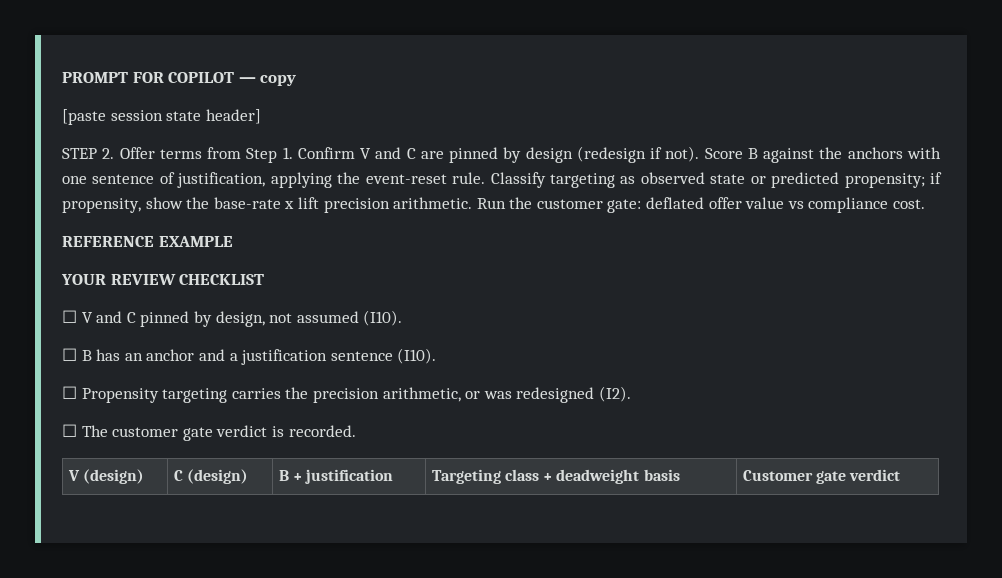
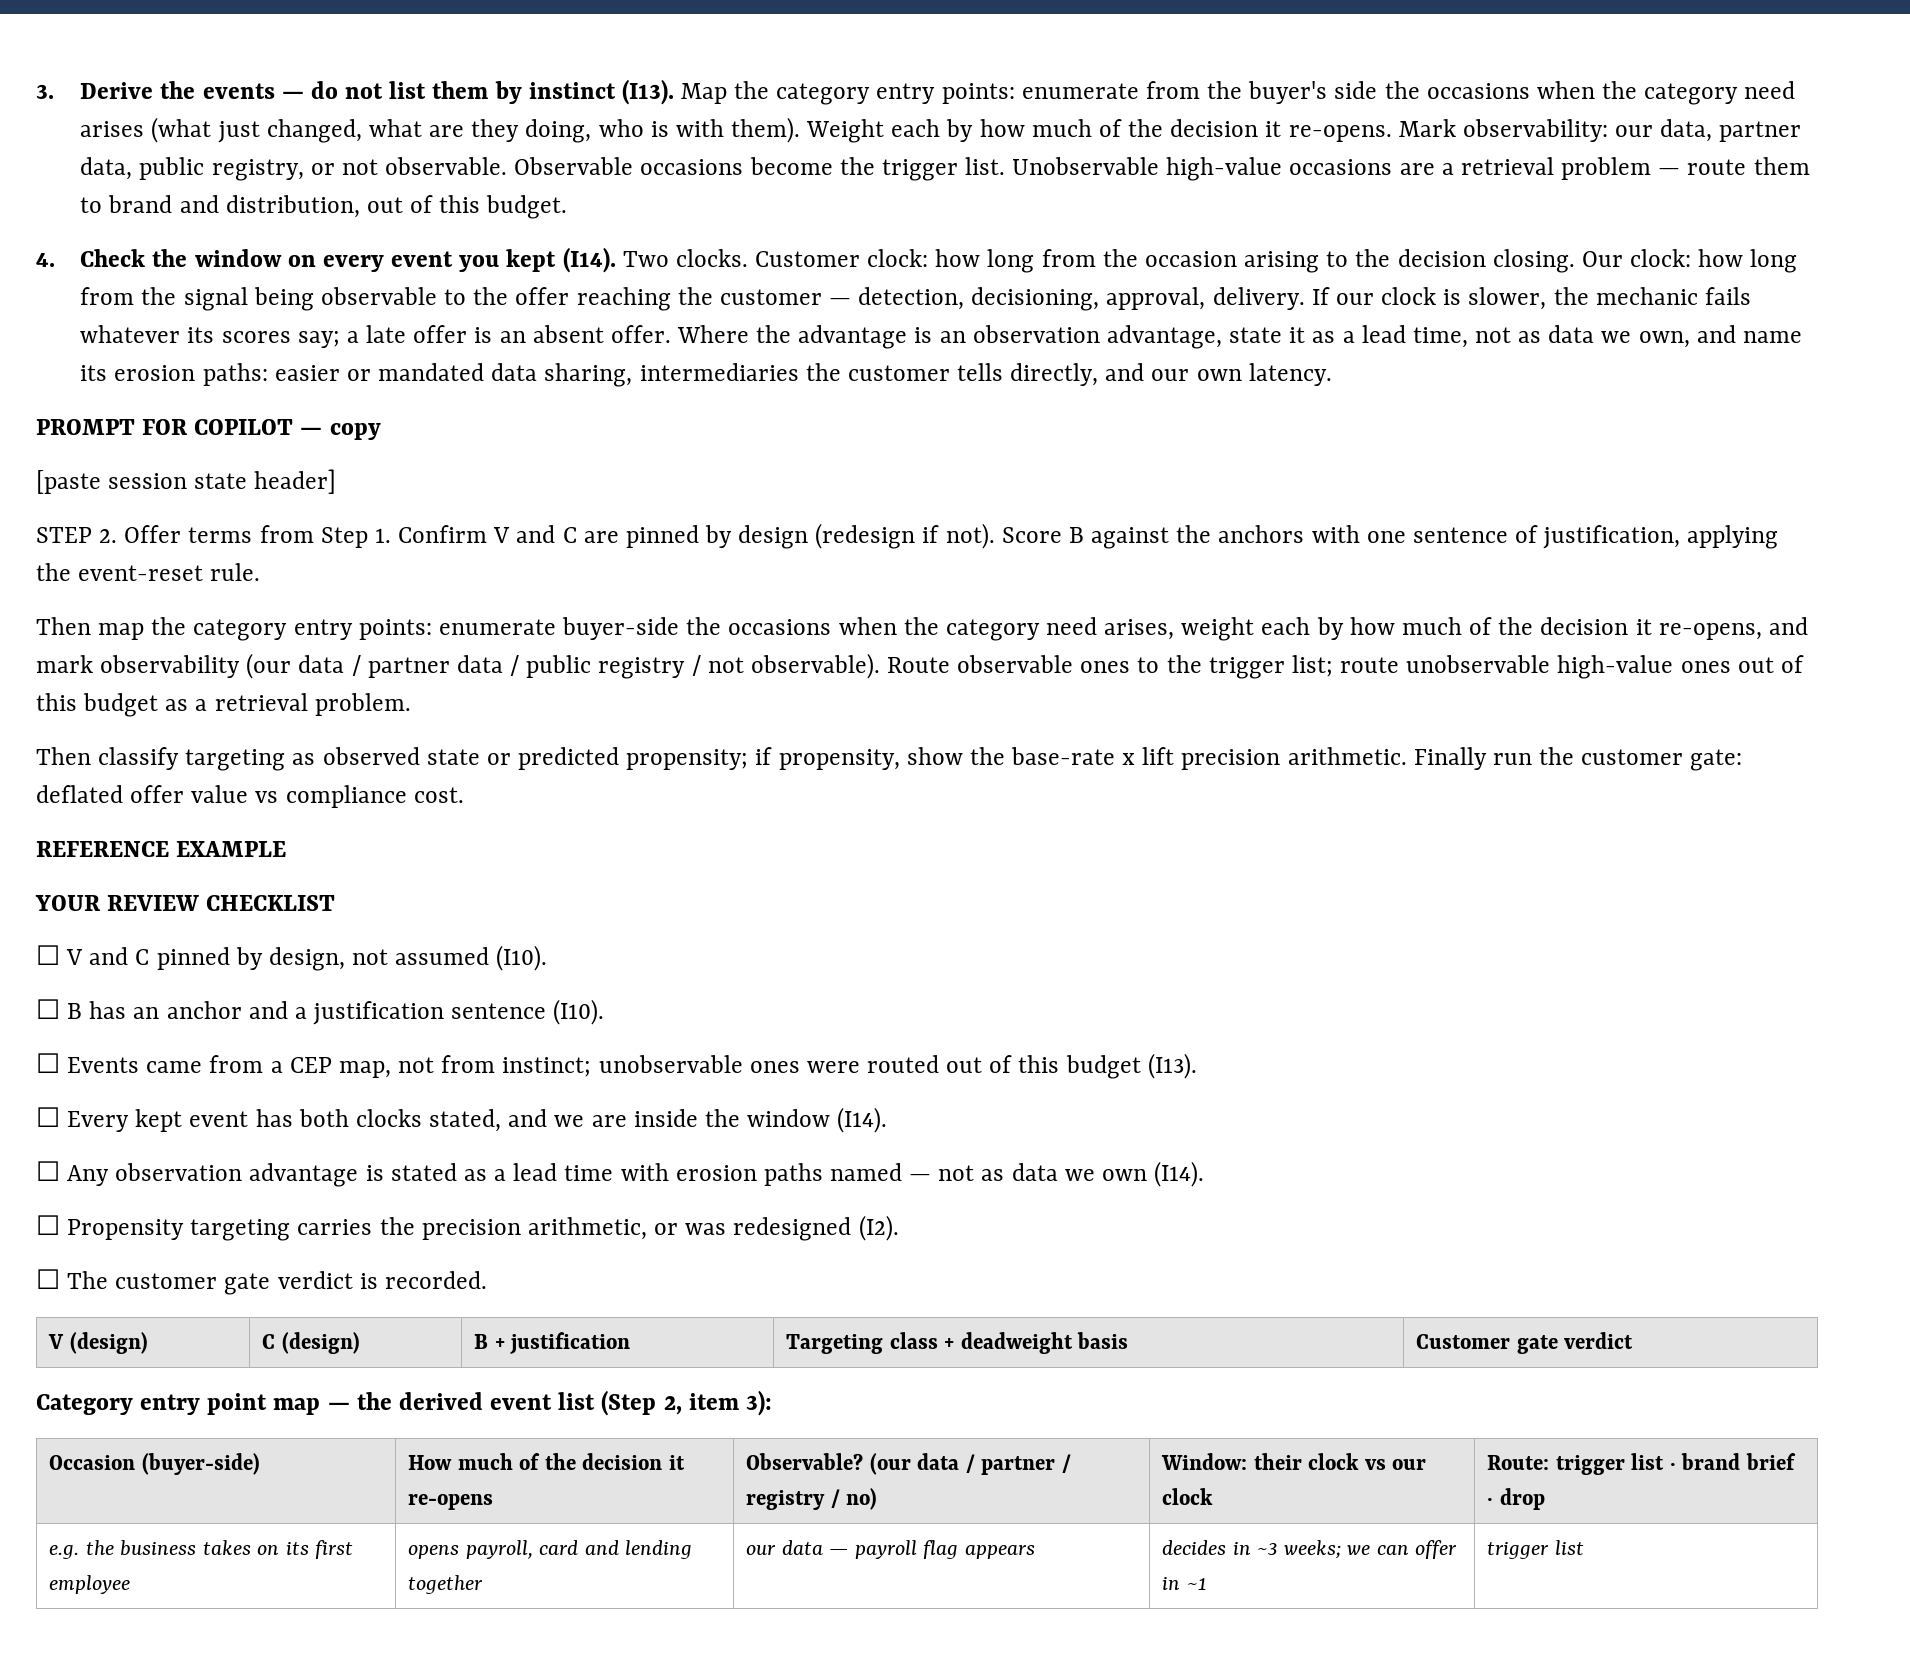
(62, 77) none -> [36,79,1796,105] [80,117,1802,143] [80,157,1810,181] [80,195,568,219] [36,247,1798,273] [80,287,1751,311] [80,325,1802,349] [80,363,1332,387] 3. Derive the events — do not list them by instinct (I13). Map the category entry points: enumerate from the buyer's side the occasions when the category need arises (what just changed, what are they doing, who is with them). Weight each by how much of the decision it re-opens. Mark observability: our data, partner data, public registry, or not observable. Observable occasions become the trigger list. Unobservable high-value occasions are a retrieval problem — route them to brand and distribution, out of this budget. // 4. Check the window on every event you kept (I14). Two clocks. Customer clock: how long from the occasion arising to the decision closing. Our clock: how long from the signal being observable to the offer reaching the customer — detection, decisioning, approval, delivery. If our clock is slower, the mechanic fails whatever its scores say; a late offer is an absent offer. Where the advantage is an observation advantage, state it as a lead time, not as data we own, and name its erosion paths: easier or mandated data sharing, intermediaries the customer tells directly, and our own latency. //
[490,172,546,188] Classify -> [36,617,1808,641] [36,653,1804,679] [36,693,411,717] [36,747,180,770] // Then map the category entry points: enumerate buyer-side the occasions when the category need arises, weight each by how much of the decision it re-opens, and mark observability (our data / partner data / public registry / not observable). Route observable ones to the trigger list; route unobservable high-value ones out of this budget as a retrieval problem. // Then classify
[476,198,506,209] Run -> [1413,747,1532,770] Finally run
(437, 356) none -> [36,1053,1197,1079] [36,1107,888,1133] [36,1161,1205,1187] // ☐ Events came from a CEP map, not from instinct; unobservable ones were routed out of this budget (I13). // ☐ Every kept event has both clocks stated, and we are inside the window (I14). // ☐ Any observation advantage is stated as a lead time with erosion paths named — not as data we own (I14).
(901, 475) none -> [36,1390,772,1416] [49,1453,260,1475] [408,1453,685,1470] [408,1494,494,1510] [746,1453,1071,1475] [746,1488,878,1510] [1161,1453,1427,1470] [1162,1488,1214,1505] [1487,1453,1796,1475] [1487,1488,1545,1510] [49,1540,354,1559] [49,1575,131,1594] [408,1540,693,1559] [408,1575,484,1594] [746,1540,1035,1559] [1162,1540,1458,1559] [1162,1577,1207,1590] [1487,1540,1584,1559] // Category entry point map — the derived event list (Step 2, item 3): // Occasion (buyer-side) | How much of the decision it re-opens | Observable? (our data / partner / registry / no) | Window: their clock vs our clock | Route: trigger list · brand brief · drop // e.g. the business takes on its first employee | opens payroll, card and lending together | our data — payroll flag appears | decides in ~3 weeks; we can offer in ~1 | trigger list

